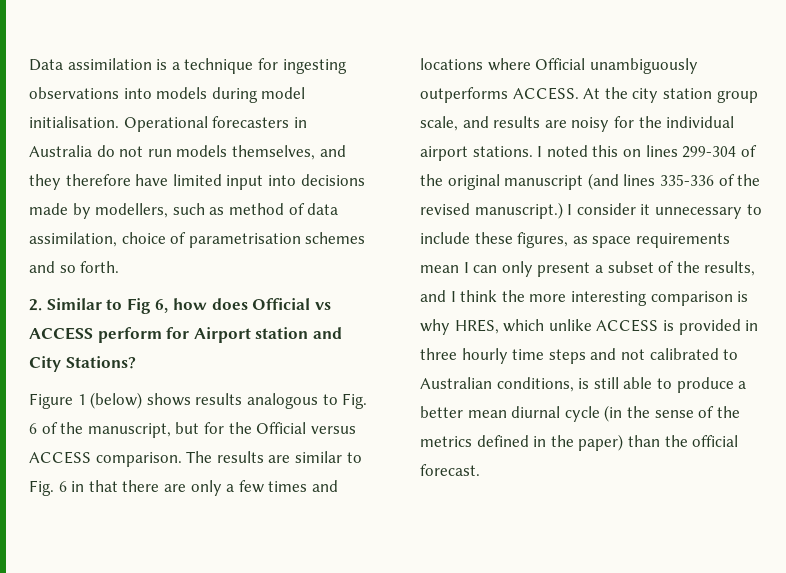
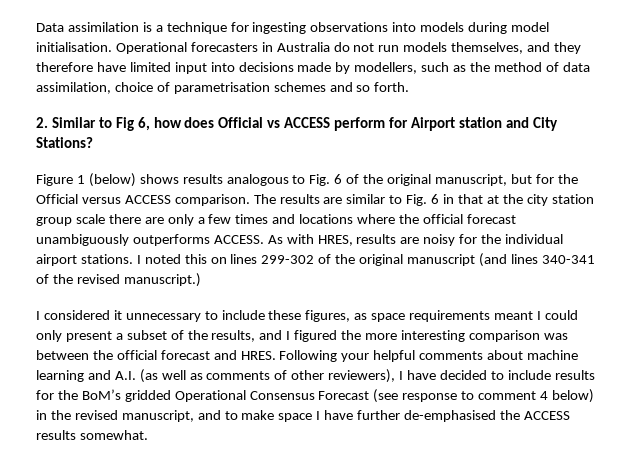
(225, 211) none -> [470,62,491,72] the
(84, 428) none -> [387,174,432,186] original
(118, 486) none -> [486,194,594,206] [36,214,105,226] at the city station group scale
[535,58,698,74] [420,87,758,103] [420,116,489,131] Official unambiguously outperforms ACCESS. At the city station group scale, and -> [399,214,516,224] [36,234,353,246] the official forecast unambiguously outperforms ACCESS. As with HRES,
[682,146,737,158] 299-304 -> [261,255,315,264] 299-302
[659,174,714,186] 335-336 -> [541,255,595,264] 340-341
[567,203,636,215] I consider -> [36,310,110,320] // I considered
[420,262,498,273] mean I can -> [494,310,578,320] meant I could
[460,290,498,302] think -> [294,330,338,342] figured
[737,291,749,302] [420,319,759,335] [420,348,739,364] [420,377,747,393] [420,405,740,422] [420,434,739,451] [420,464,480,476] is why HRES, which unlike ACCESS is provided in three hourly time steps and not calibrated to Australian conditions, is still able to produce a better mean diurnal cycle (in the sense of the metrics defined in the paper) than the official forecast. -> [543,333,568,340] [36,350,579,362] [36,369,595,383] [36,389,594,403] [36,410,570,422] [36,430,148,440] was between the official forecast and HRES. Following your helpful comments about machine learning and A.I. (as well as comments of other reviewers), I have decided to include results for the BoM’s gridded Operational Consensus Forecast (see response to comment 4 below) in the revised manuscript, and to make space I have further de-emphasised the ACCESS results somewhat.

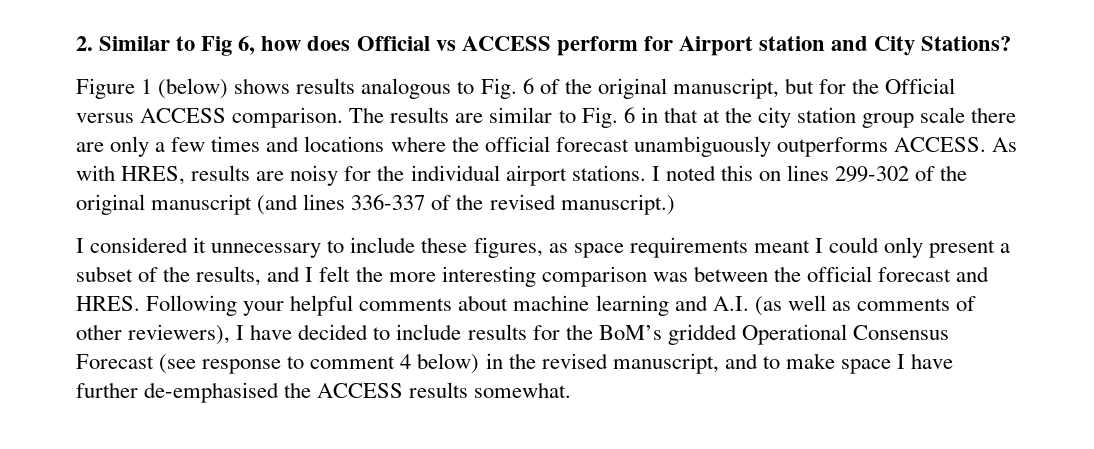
[36,22,550,34] [36,42,582,54] [36,62,590,74] [36,82,410,94] Data assimilation is a technique for ingesting observations into models during model initialisation. Operational forecasters in Australia do not run models themselves, and they therefore have limited input into decisions made by modellers, such as the method of data assimilation, choice of parametrisation schemes and so forth. // -> (76, 43) none
[541,255,595,264] 340-341 -> [351,194,426,210] 336-337
[294,330,338,342] figured -> [319,266,351,282] felt

